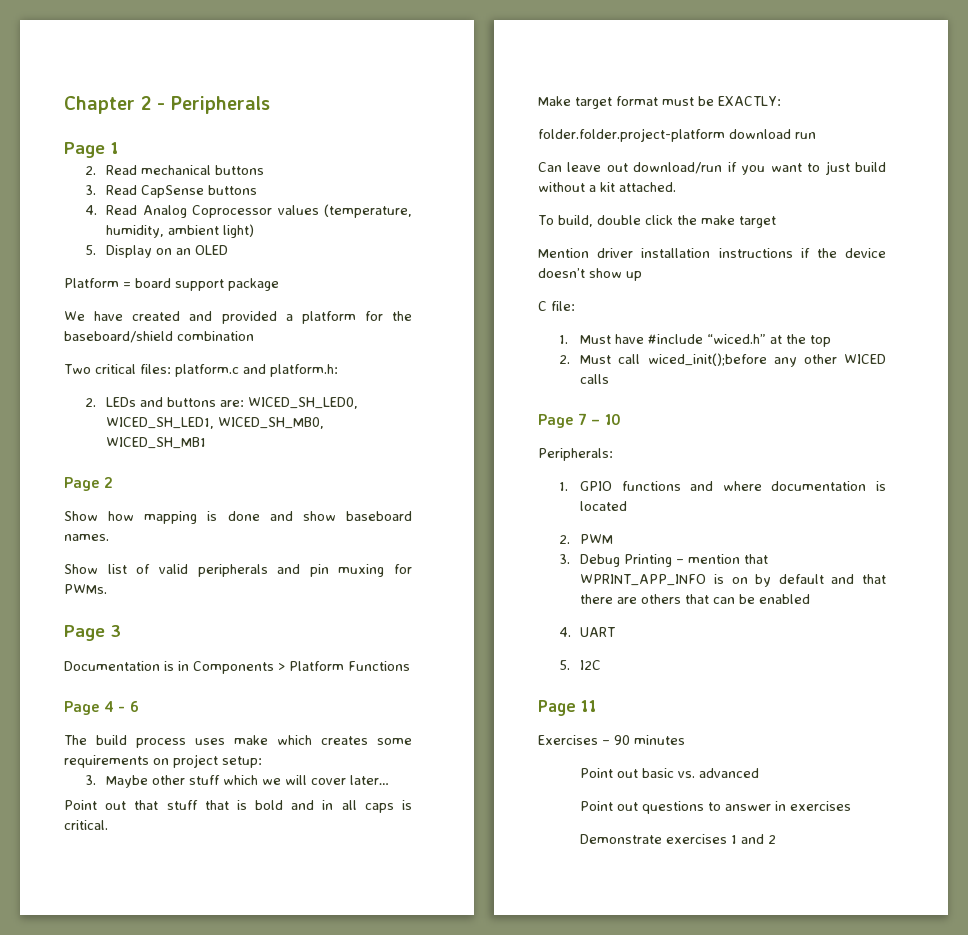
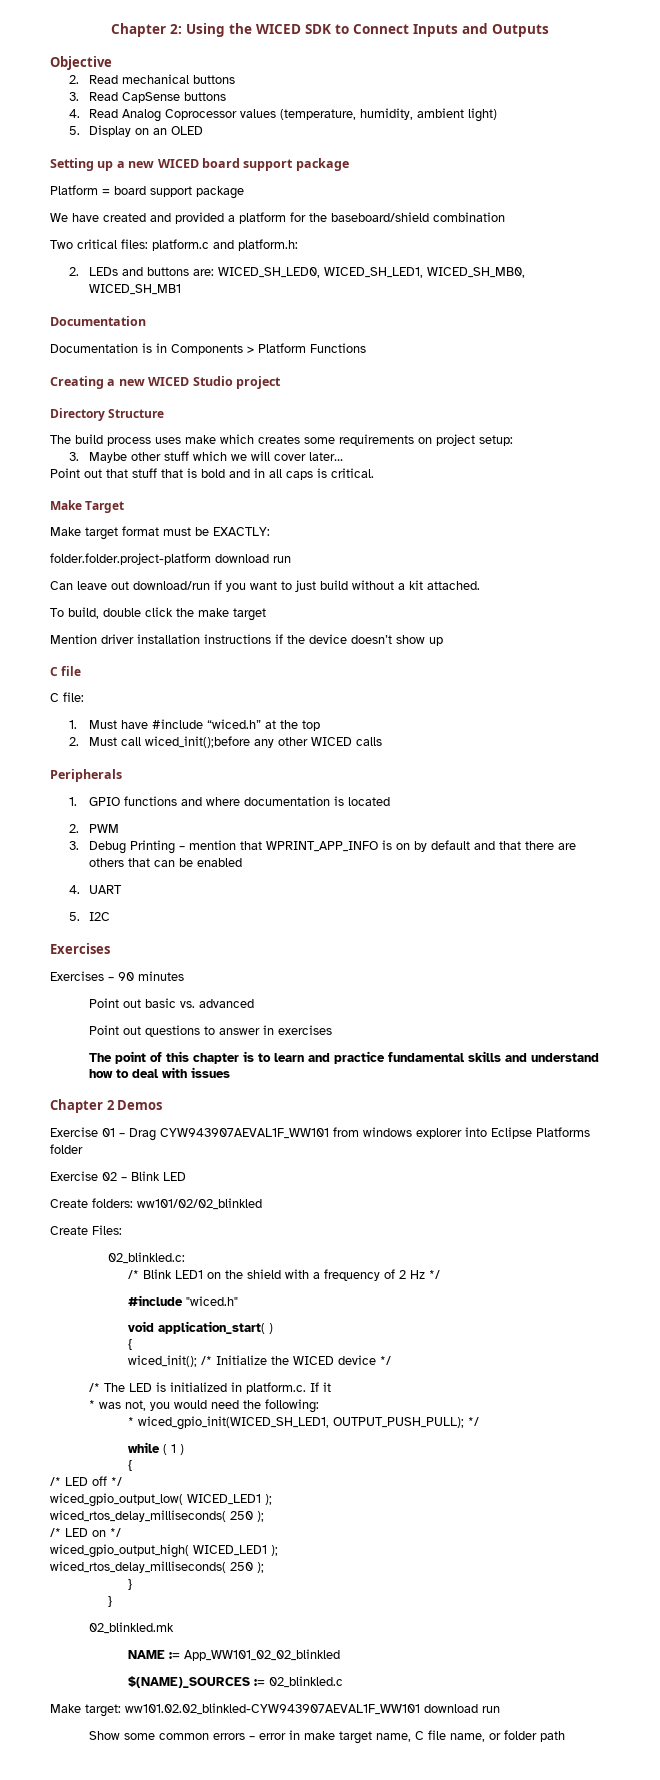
[64,96,270,114] [64,142,119,158] Chapter 2 - Peripherals // Page 1 -> [111,23,549,37] [50,56,112,70] Chapter 2: Using the WICED SDK to Connect Inputs and Outputs // Objective
(229, 250) none -> [50,158,349,171] // Setting up a new WICED board support package
[64,477,114,491] [64,511,412,524] [64,534,109,541] [64,564,412,577] [64,584,107,594] [64,625,121,641] Page 2 // Show how mapping is done and show baseboard names. // Show list of valid peripherals and pin muxing for PWMs. // Page 3 -> [50,316,146,326] Documentation
[64,701,139,715] Page 4 - 6 -> [50,376,281,389] [50,408,165,421] Creating a new WICED Studio project // Directory Structure
(108, 825) none -> [50,500,125,513] // Make Target
(642, 276) none -> [50,666,82,676] // C file
[538,413,621,428] [538,448,613,461] Page 7 – 10 // Peripherals: -> [50,769,122,782] Peripherals
[538,700,597,716] Page 11 -> [50,943,110,954] Exercises
[580,834,777,844] Demonstrate exercises 1 and 2 -> [88,1051,599,1064] [88,1067,230,1078] [50,1099,163,1113] [50,1127,590,1141] [50,1144,83,1154] [50,1171,186,1181] [50,1198,262,1210] [50,1225,122,1235] [108,1252,186,1264] [127,1269,440,1281] [127,1295,238,1306] [127,1321,273,1334] [127,1339,132,1350] [127,1355,391,1367] [88,1382,331,1394] [88,1399,319,1413] [127,1416,479,1430] [127,1442,184,1455] [127,1460,132,1471] [50,1476,122,1486] [50,1493,272,1507] [50,1510,264,1522] [50,1528,121,1537] [50,1544,278,1558] [50,1561,264,1573] [127,1579,132,1590] [108,1596,113,1607] [88,1622,174,1634] [127,1649,340,1661] [127,1676,343,1688] [50,1703,500,1717] [88,1730,565,1744] The point of this chapter is to learn and practice fundamental skills and understand how to deal with issues // Chapter 2 Demos // Exercise 01 – Drag CYW943907AEVAL1F_WW101 from windows explorer into Eclipse Platforms folder // Exercise 02 – Blink LED // Create folders: ww101/02/02_blinkled // Create Files: // 02_blinkled.c: // /* Blink LED1 on the shield with a frequency of 2 Hz */ // #include "wiced.h" // void application_start( ) // { // wiced_init(); /* Initialize the WICED device */ // /* The LED is initialized in platform.c. If it // * was not, you would need the following: // * wiced_gpio_init(WICED_SH_LED1, OUTPUT_PUSH_PULL); */ // while ( 1 ) // { // /* LED off */ // wiced_gpio_output_low( WICED_LED1 ); // wiced_rtos_delay_milliseconds( 250 ); // /* LED on */ // wiced_gpio_output_high( WICED_LED1 ); // wiced_rtos_delay_milliseconds( 250 ); // } // } // 02_blinkled.mk // NAME := App_WW101_02_02_blinkled // $(NAME)_SOURCES := 02_blinkled.c // Make target: ww101.02.02_blinkled-CYW943907AEVAL1F_WW101 download run // Show some common errors – error in make target name, C file name, or folder path

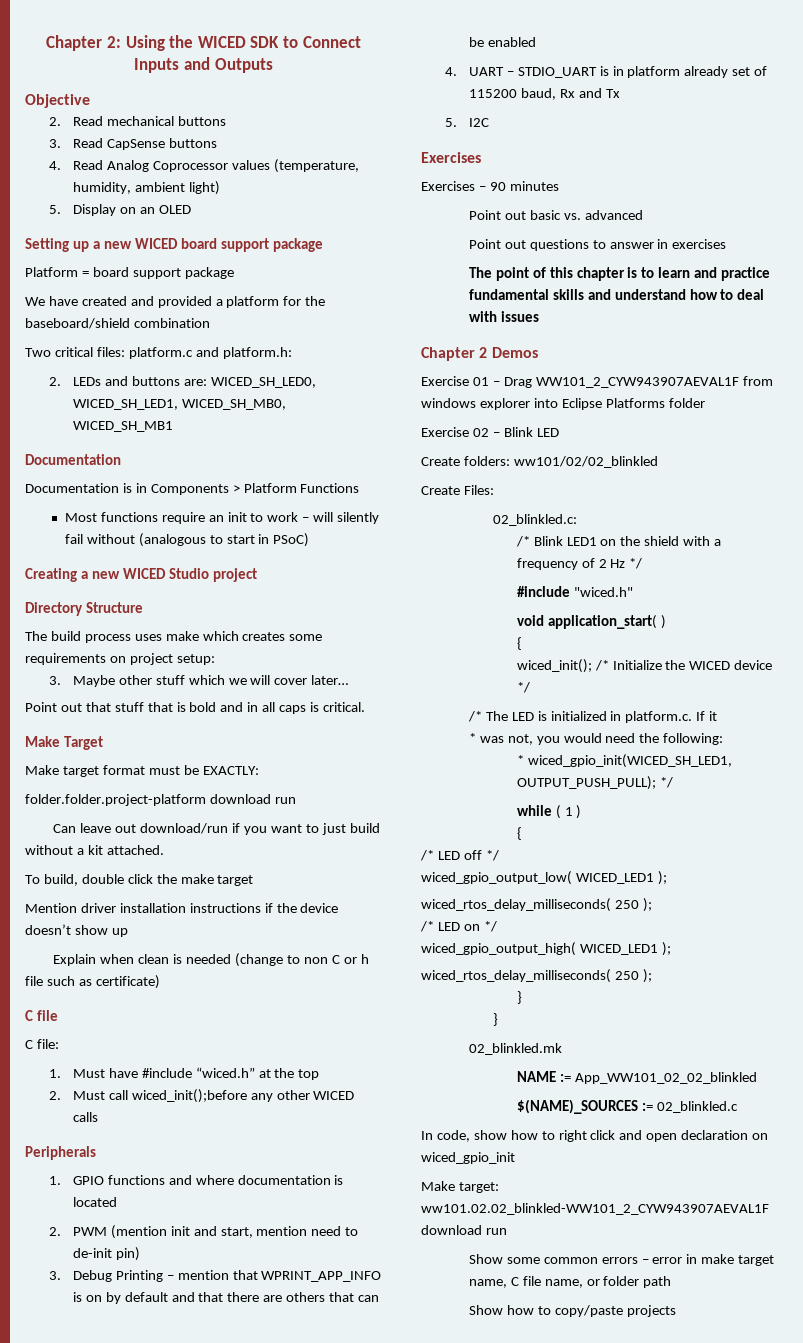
(366, 348) none -> [64,512,380,524] [64,533,310,547] // Most functions require an init to work – will silently fail without (analogous to start in PSoC)
(443, 641) none -> [53,953,369,967] [25,975,160,989] // Explain when clean is needed (change to non C or h file such as certificate)
(119, 828) none -> [110,1225,359,1239] [72,1247,140,1261] (mention init and start, mention need to de-init pin)
(122, 889) none -> [506,66,768,78] [468,88,620,100] – STDIO_UART is in platform already set of 115200 baud, Rx and Tx
[160,1128,329,1139] CYW943907AEVAL1F_WW101 -> [535,377,739,388] WW101_2_CYW943907AEVAL1F
(343, 1682) none -> [421,1130,769,1142] [421,1152,515,1164] // In code, show how to right click and open declaration on wiced_gpio_init
[125,1703,420,1715] ww101.02.02_blinkled-CYW943907AEVAL1F_WW101 -> [421,1203,769,1215] ww101.02.02_blinkled-WW101_2_CYW943907AEVAL1F
(565, 1736) none -> [468,1305,676,1317] // Show how to copy/paste projects

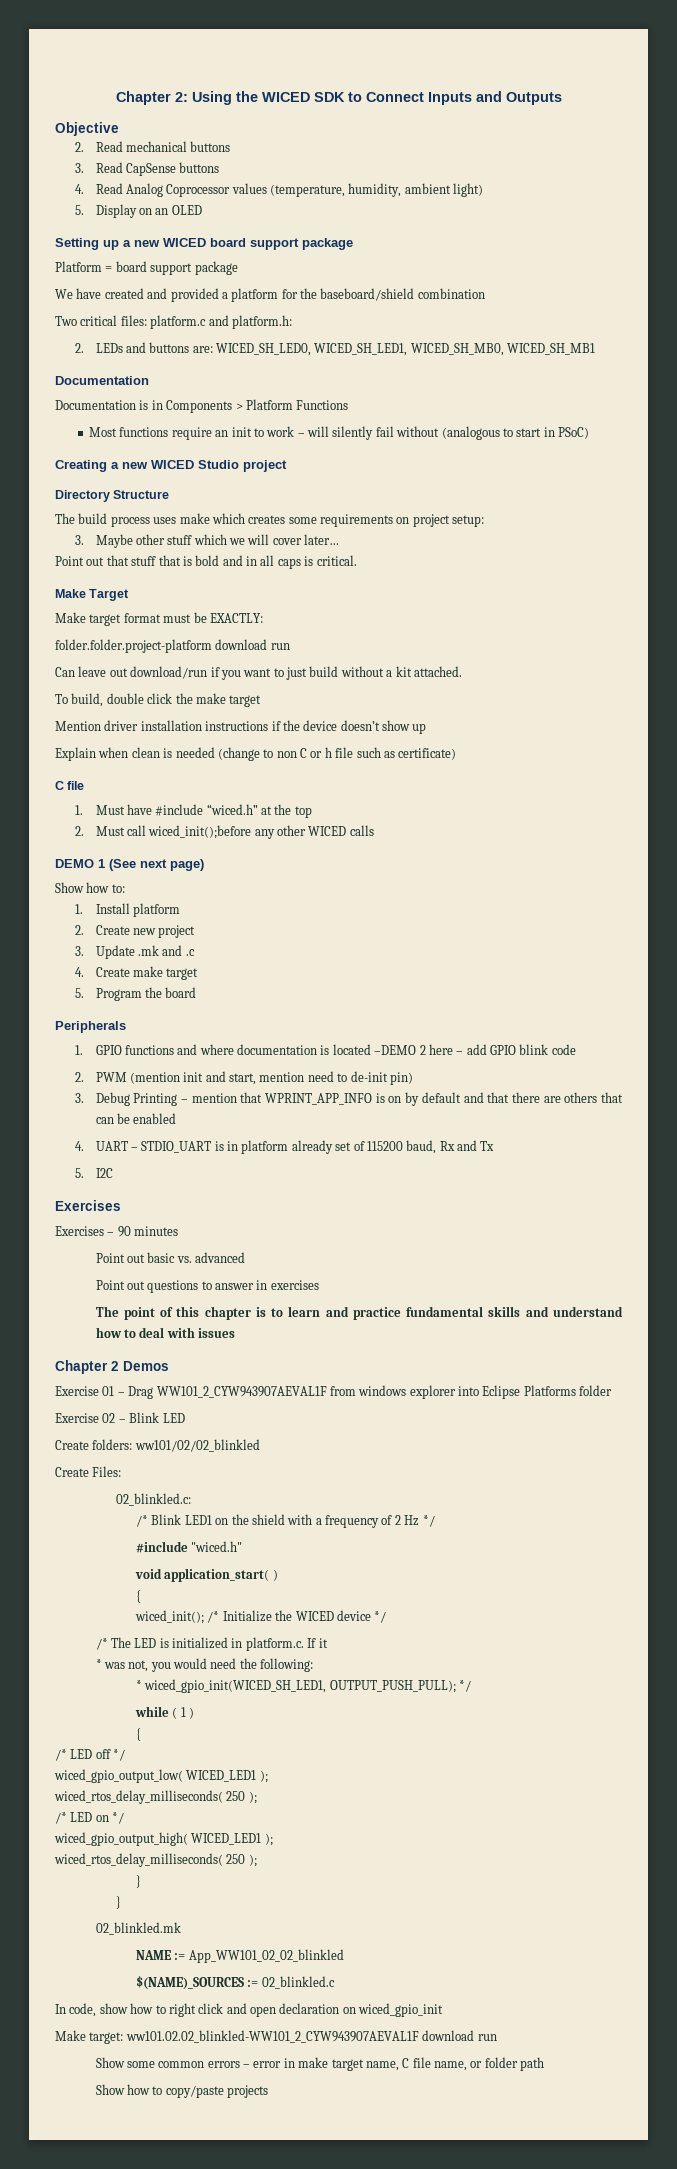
[25,1039,59,1049] // C file: -> (85, 785) none
(98, 1117) none -> [55,859,204,871] [55,882,125,893] [75,903,180,917] [75,925,196,938] [75,945,195,959] [75,966,199,980] [75,987,197,1001] // DEMO 1 (See next page) // Show how to: // 1. Install platform // 2. Create new project // 3. Update .mk and .c // 4. Create make target // 5. Program the board
(117, 1202) none -> [374,1044,576,1055] –DEMO 2 here – add GPIO blink code

